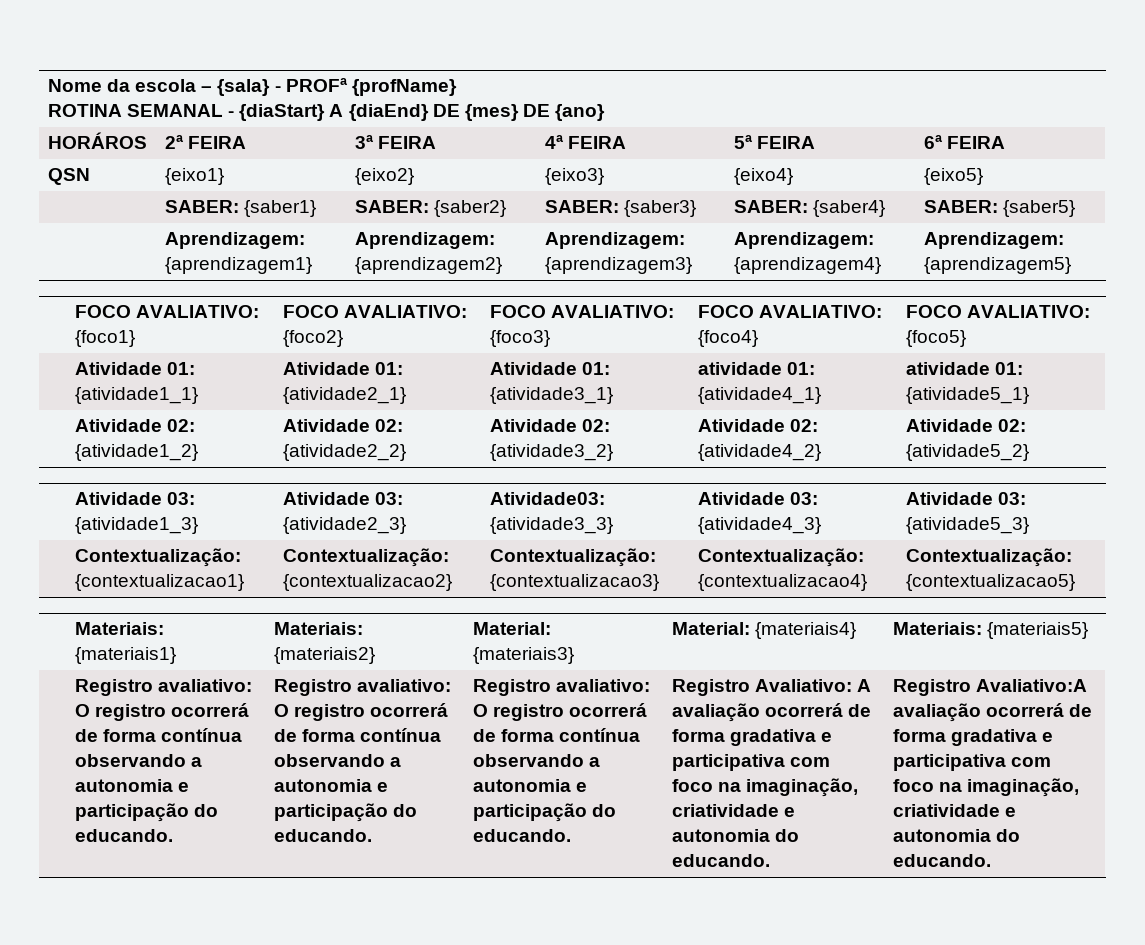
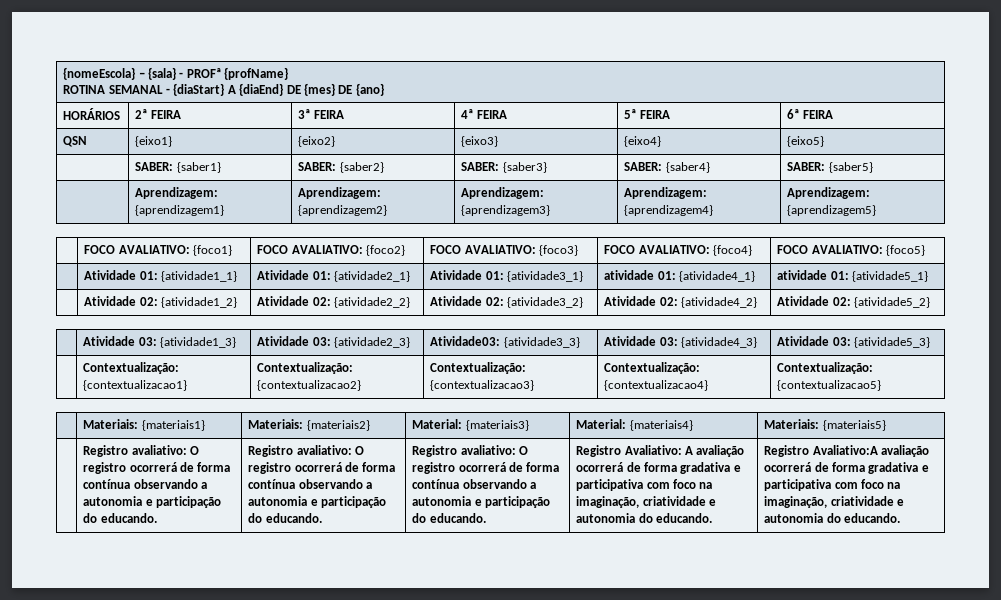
[47,79,197,92] Nome da escola -> [63,67,136,80] {nomeEscola}
[47,132,147,149] HORÁROS -> [63,108,121,120] HORÁRIOS

